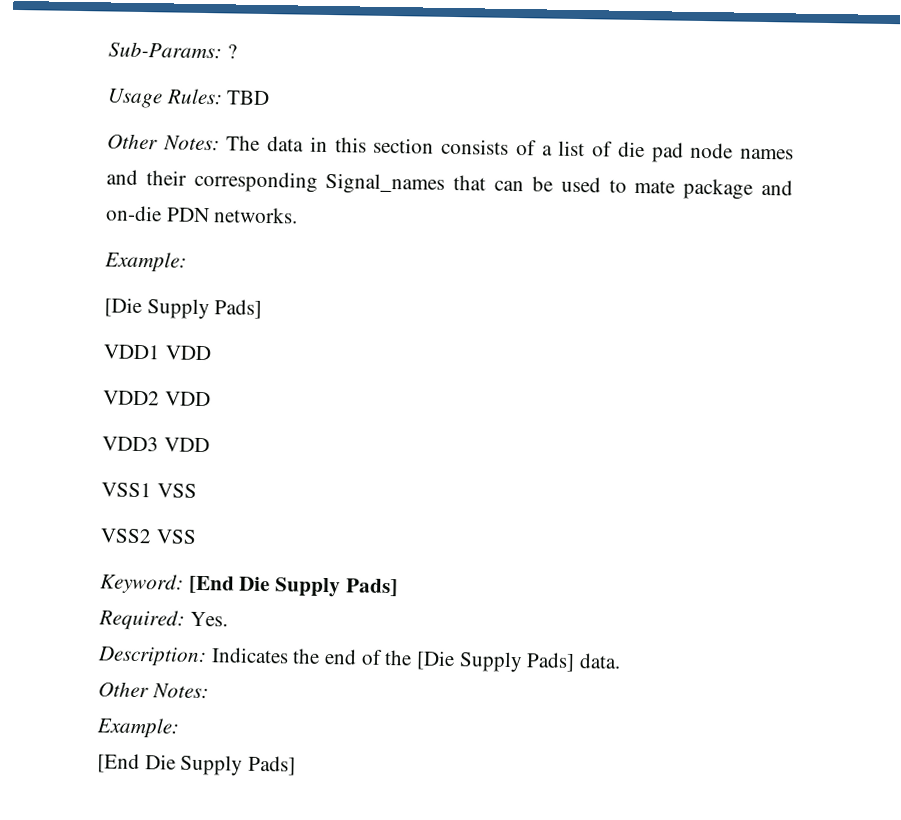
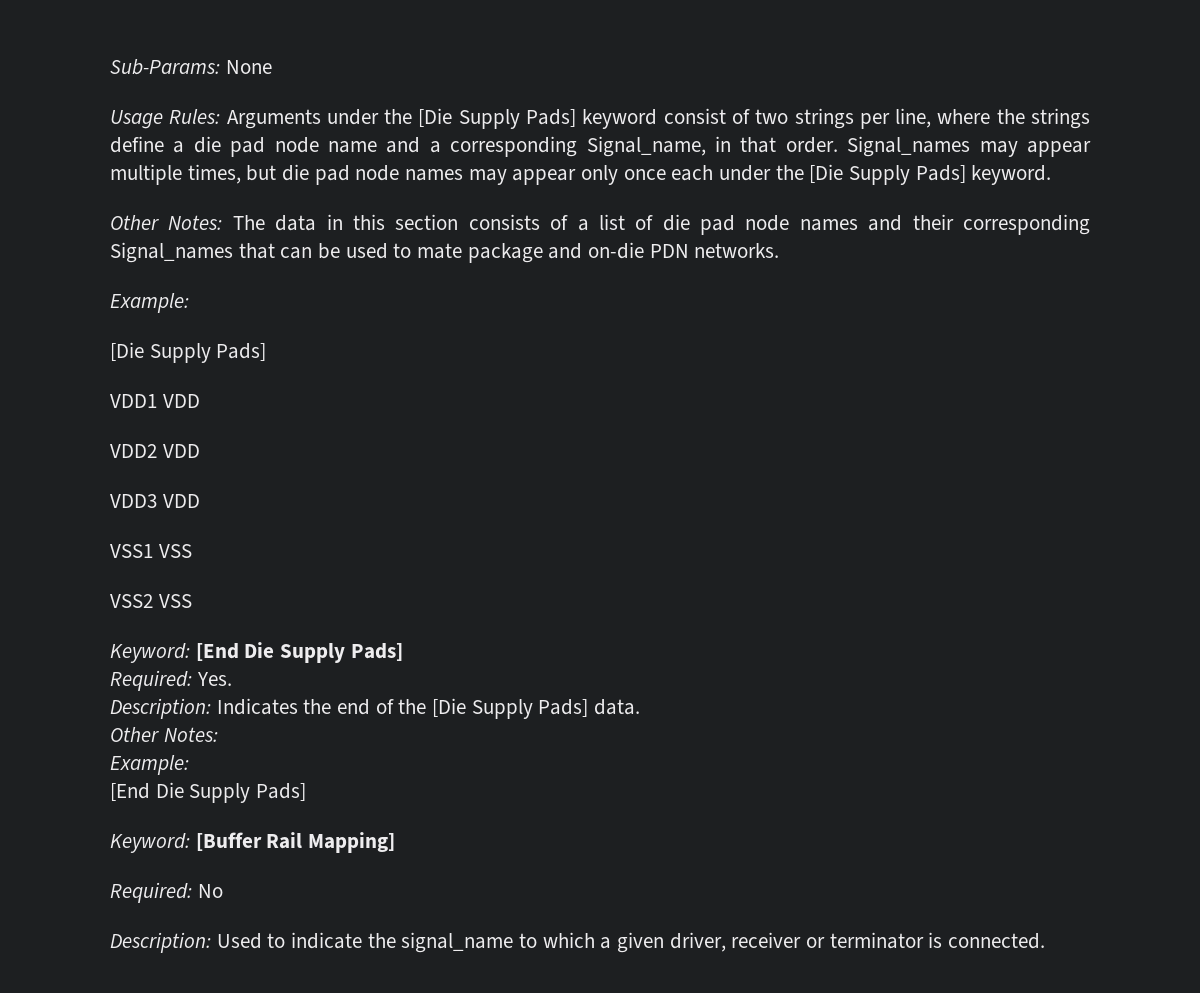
[108,41,237,59] Sub-Params: ? -> [110,59,272,75] Sub-Params: None
[226,90,271,106] TBD -> [226,108,1090,129] [110,136,1091,157] [110,164,1052,185] Arguments under the [Die Supply Pads] keyword consist of two strings per line, where the strings define a die pad node name and a corresponding Signal_name, in that order. Signal_names may appear multiple times, but die pad node names may appear only once each under the [Die Supply Pads] keyword.
(297, 765) none -> [110,832,396,853] [110,882,223,903] [110,932,1046,953] // Keyword: [Buffer Rail Mapping] // Required: No // Description: Used to indicate the signal_name to which a given driver, receiver or terminator is connected.

